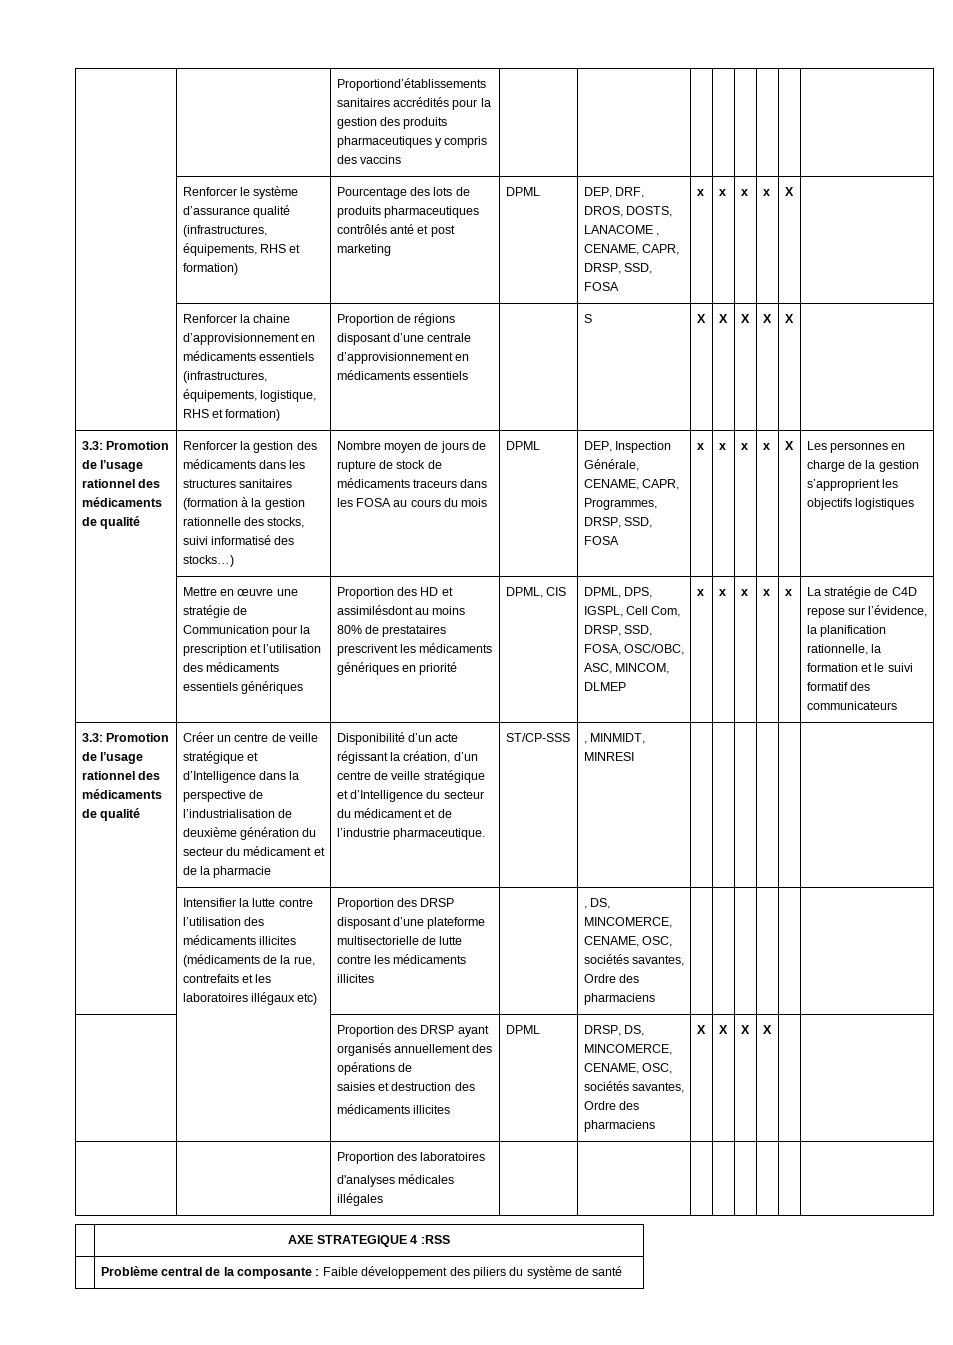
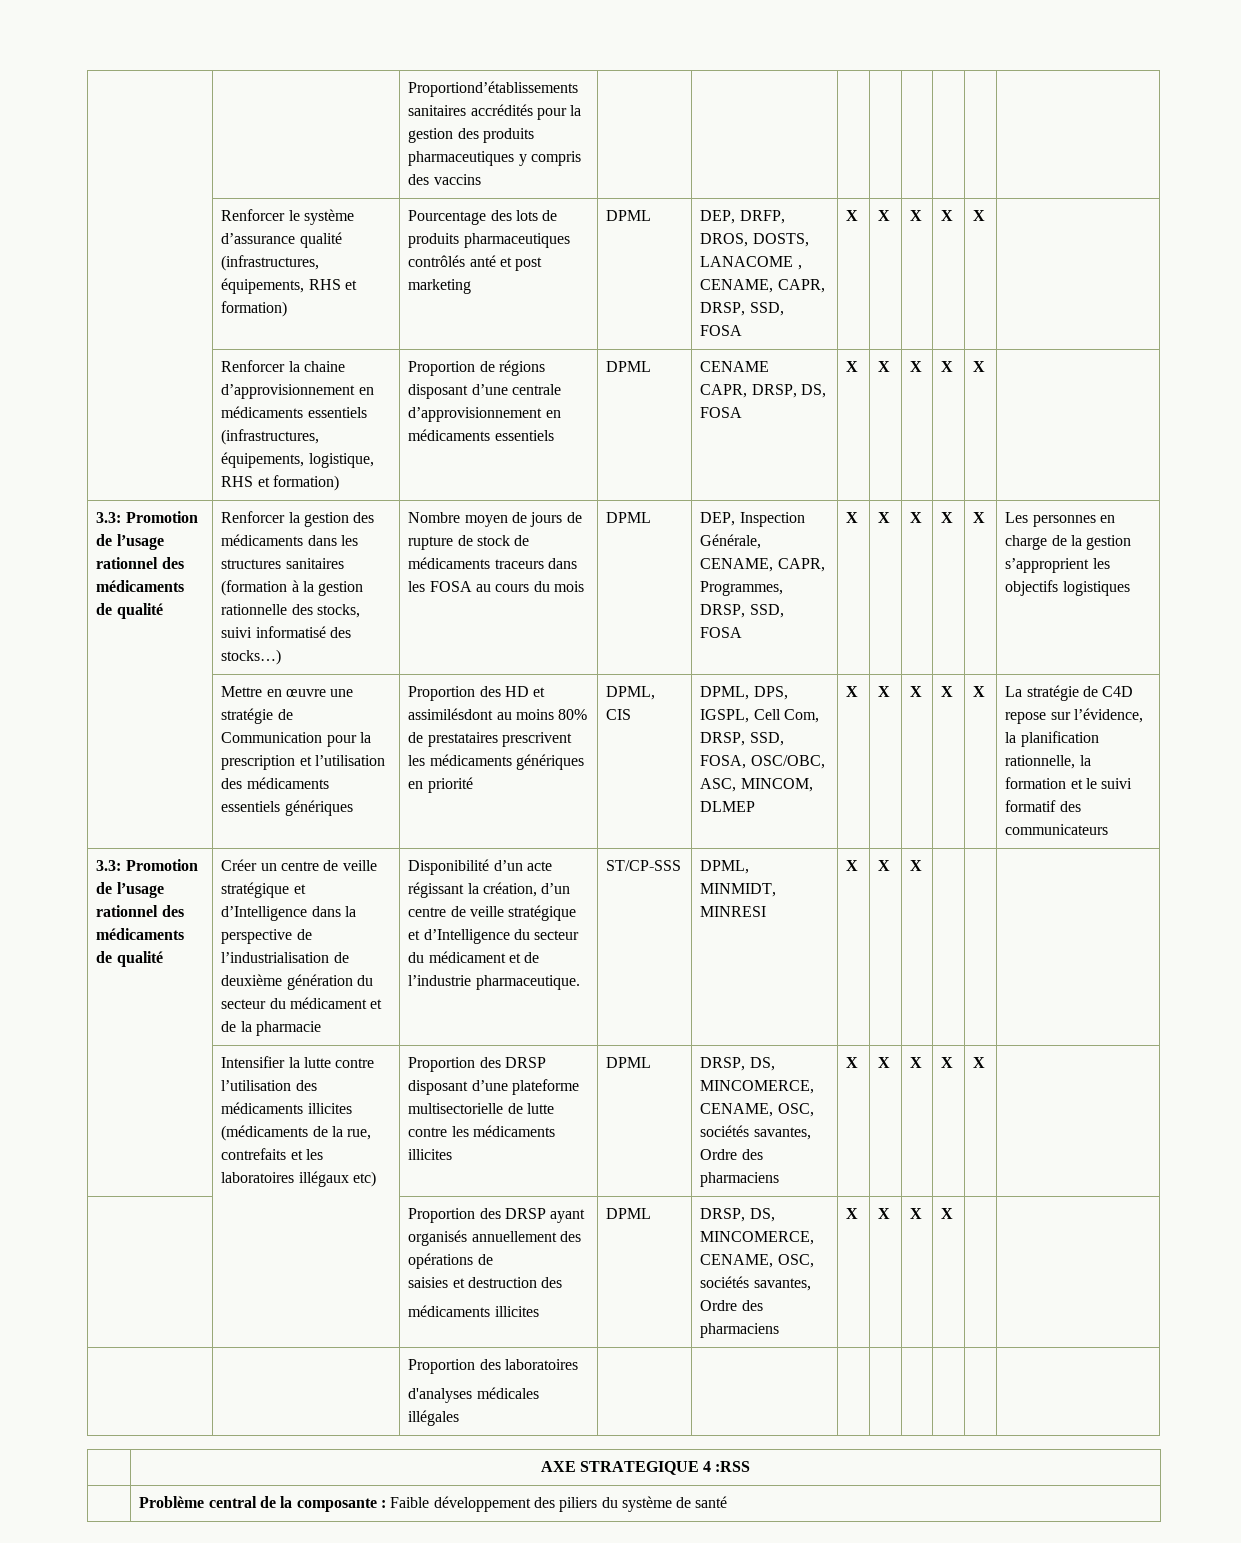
[614,187,644,198] DRF, -> [739,210,785,224] DRFP,
[696,189,704,196] [718,189,726,196] [740,189,748,196] [762,189,770,196] x | x | x | x -> [846,210,859,221] [878,210,891,221] [910,210,923,221] [941,210,954,221] X | X | X | X
[583,314,592,323] | S -> [606,361,652,372] [700,361,770,372] [700,384,826,398] [700,407,743,418] DPML | CENAME // CAPR, DRSP, DS, FOSA
[696,443,704,450] [718,443,726,450] [740,443,748,450] [762,443,770,450] x | x | x | x -> [846,512,859,523] [878,512,891,523] [910,512,923,523] [941,512,954,523] X | X | X | X
[696,589,704,596] [718,589,726,596] [740,589,748,596] [762,589,770,596] [784,589,792,596] x | x | x | x | x -> [846,686,859,697] [878,686,891,697] [910,686,923,697] [941,686,954,697] [973,686,986,697] X | X | X | X | X
[583,741,587,744] , -> [700,860,750,874] DPML,
(634, 756) | | -> [846,860,859,871] [878,860,891,871] [910,860,923,871] X | X | X
[583,898,610,909] [583,917,672,928] [583,936,672,947] [583,954,684,966] [583,974,639,983] [583,993,655,1005] | , DS, MINCOMERCE, CENAME, OSC, sociétés savantes, Ordre des pharmaciens | | | | | -> [606,1057,652,1068] [700,1057,775,1071] [700,1080,815,1094] [700,1103,814,1117] [700,1125,811,1140] [700,1149,763,1160] [700,1172,780,1187] [846,1057,859,1068] [878,1057,891,1068] [910,1057,923,1068] [941,1057,954,1068] [973,1057,986,1068] DPML | DRSP, DS, MINCOMERCE, CENAME, OSC, sociétés savantes, Ordre des pharmaciens | X | X | X | X | X

